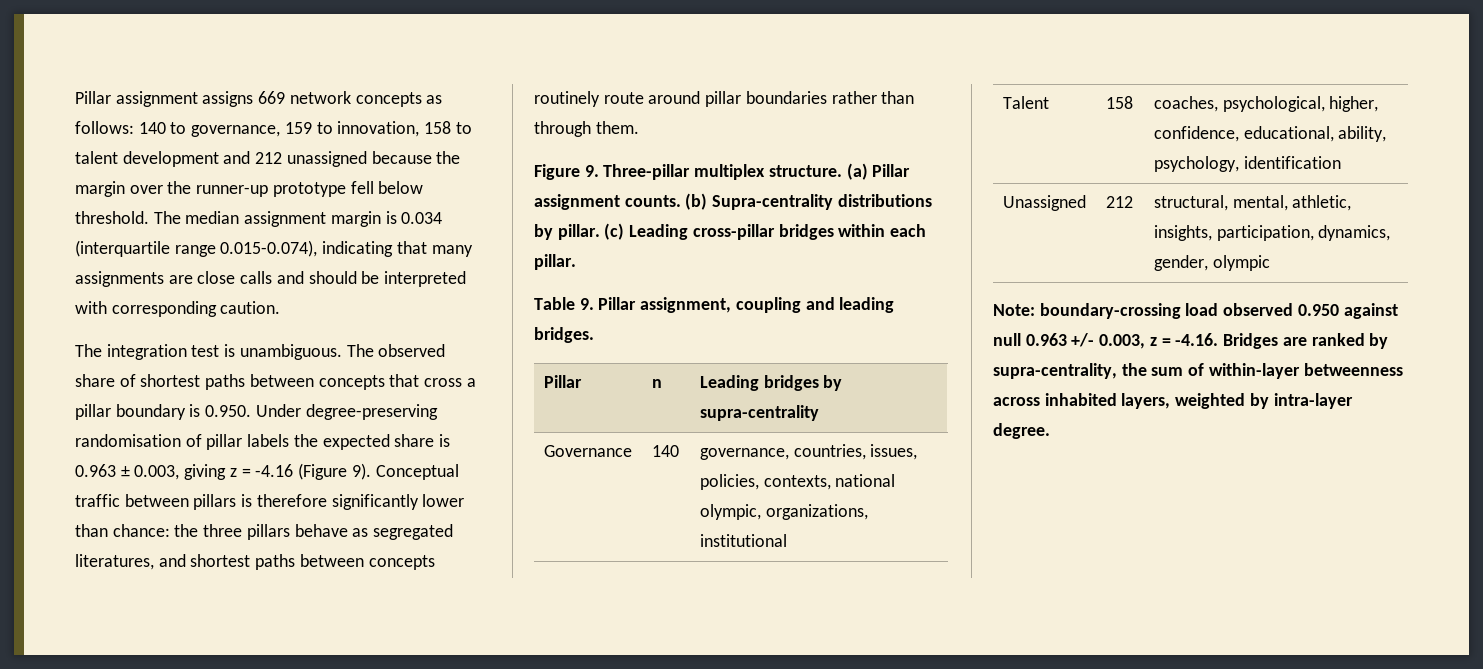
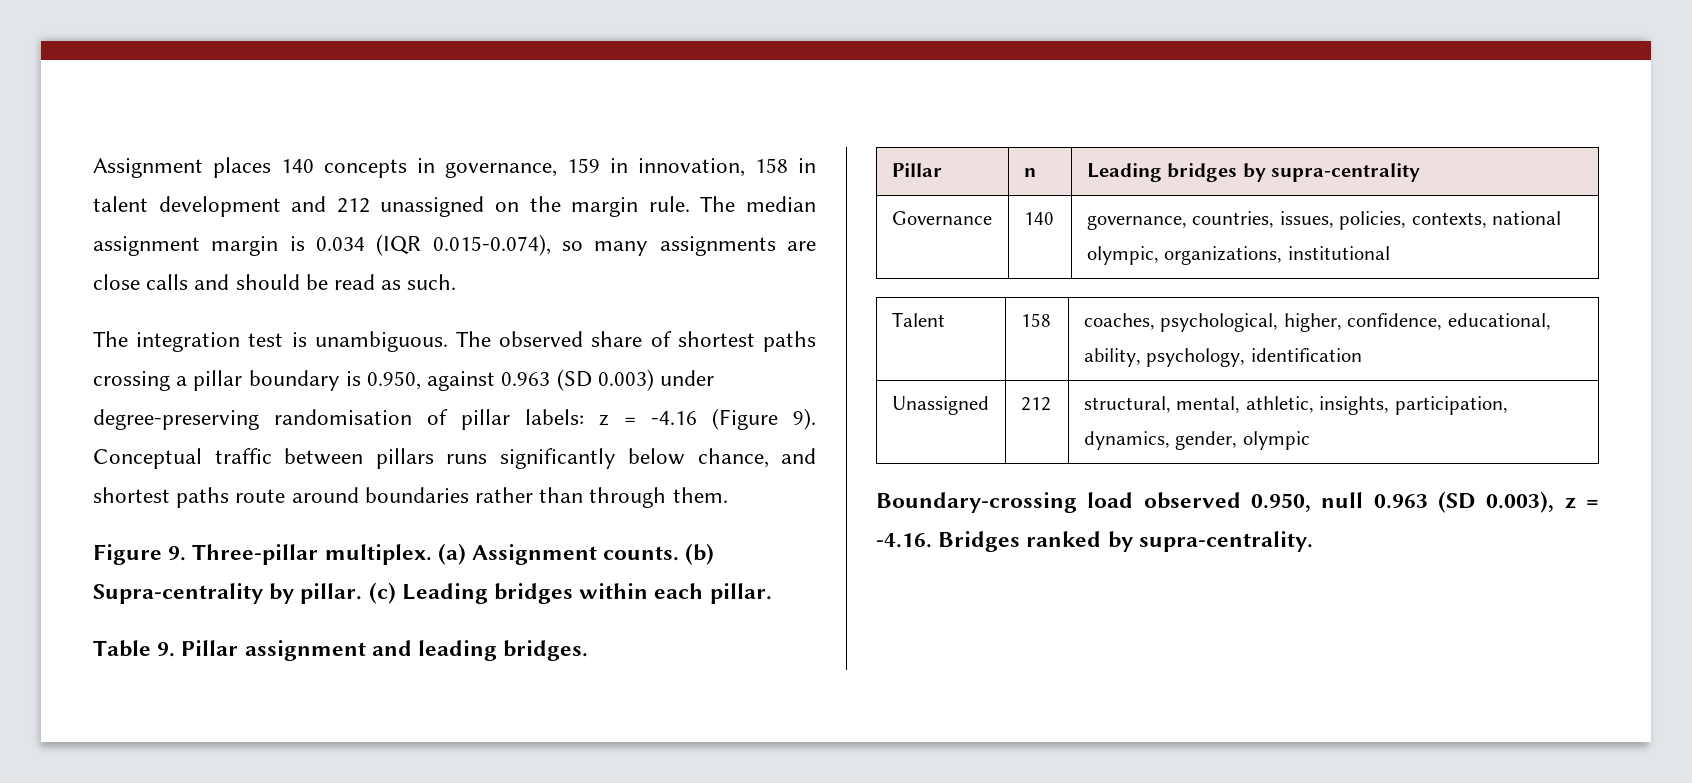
[75,91,443,107] [75,121,187,134] Pillar assignment assigns 669 network concepts as follows: 140 to -> [93,157,435,178] Assignment places 140 concepts in
[316,122,333,134] to -> [610,158,628,173] in
[455,122,472,134] to -> [798,158,816,173] in
[371,151,432,164] because -> [495,202,519,212] on
[129,181,424,197] [75,211,149,224] over the runner-up prototype fell below threshold. -> [648,196,690,212] rule.
[75,240,427,257] (interquartile range 0.015-0.074), indicating that -> [376,234,583,256] (IQR 0.015-0.074), so
[384,271,467,287] [75,301,281,317] interpreted with corresponding caution. -> [334,274,457,290] read as such.
[249,374,476,390] [75,404,438,420] [75,434,451,450] [75,464,227,480] between concepts that cross a pillar boundary is 0.950. Under degree-preserving randomisation of pillar labels the expected share is 0.963 ± 0.003, giving -> [93,369,715,391] [93,409,584,430] crossing a pillar boundary is 0.950, against 0.963 (SD 0.003) under degree-preserving randomisation of pillar labels:
[241,494,465,510] [75,524,454,540] [75,554,435,570] [534,91,600,107] is therefore significantly lower than chance: the three pillars behave as segregated literatures, and shortest paths between concepts routinely -> [446,448,816,469] [93,487,230,508] runs significantly below chance, and shortest paths
[705,91,742,107] pillar -> (359, 495) none
[694,163,911,180] [534,194,620,210] multiplex structure. (a) Pillar assignment -> [324,543,598,565] multiplex. (a) Assignment
[837,194,932,207] distributions -> (263, 593) none
[692,224,775,240] cross-pillar -> (488, 593) none
[640,297,801,313] assignment, coupling -> [244,640,366,661] assignment
[993,303,1398,319] [993,333,1146,349] Note: boundary-crossing load observed 0.950 against null 0.963 +/- 0.003, -> [876,491,1555,513] Boundary-crossing load observed 0.950, null 0.963 (SD 0.003),
[1282,337,1307,346] are -> (1021, 541) none
[993,363,1403,379] [993,393,1353,409] [993,423,1050,439] supra-centrality, the sum of within-layer betweenness across inhabited layers, weighted by intra-layer degree. -> [1138,531,1313,552] supra-centrality.

